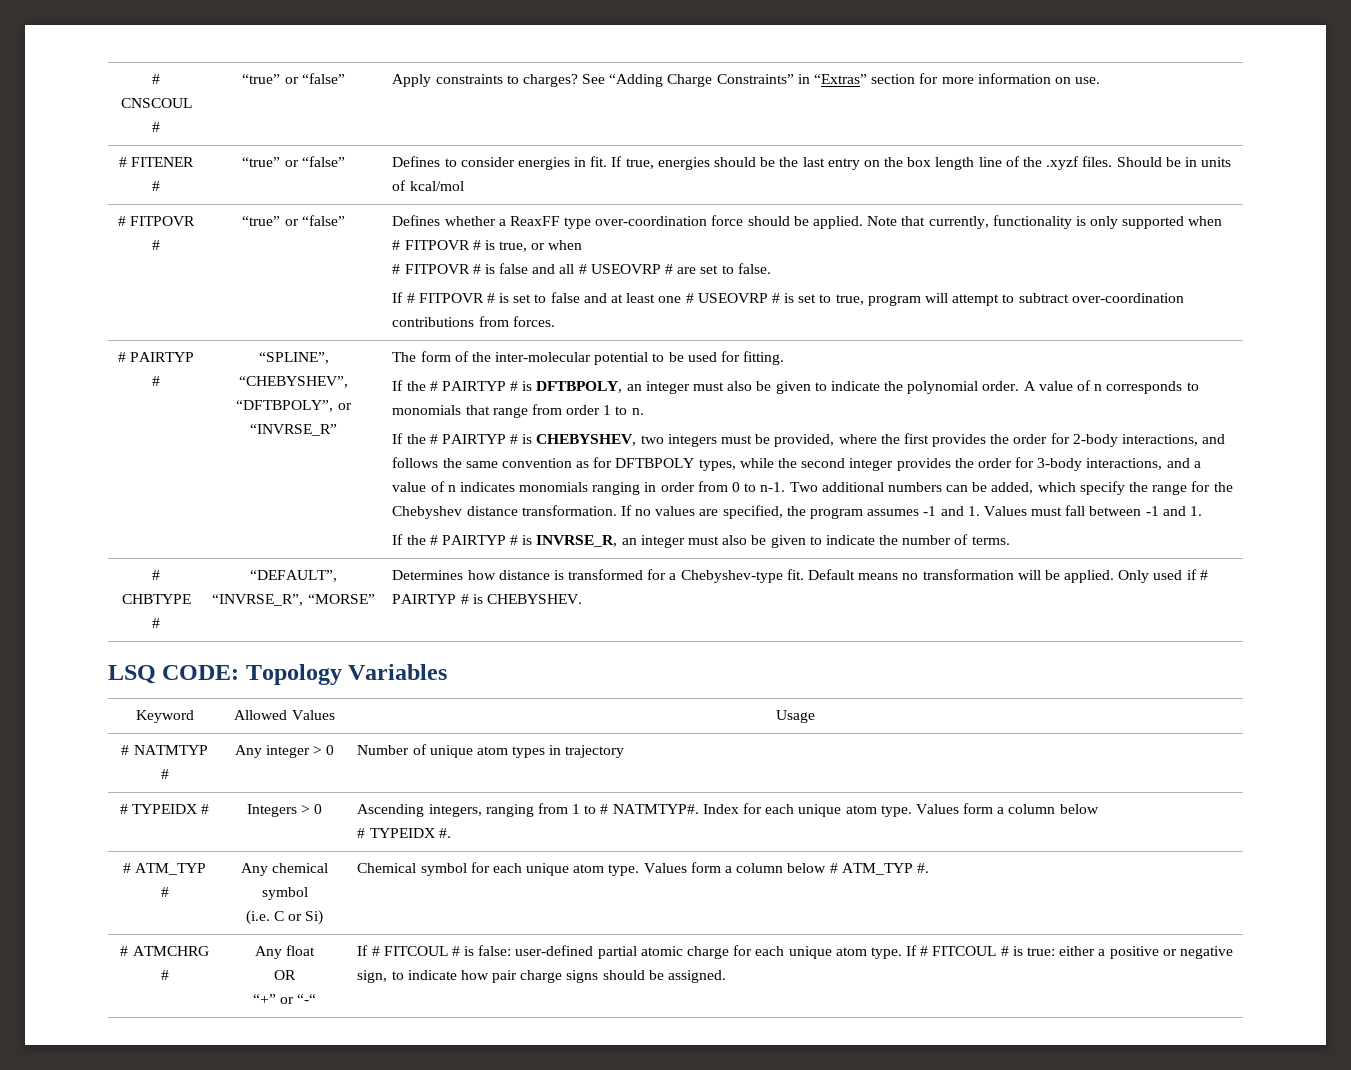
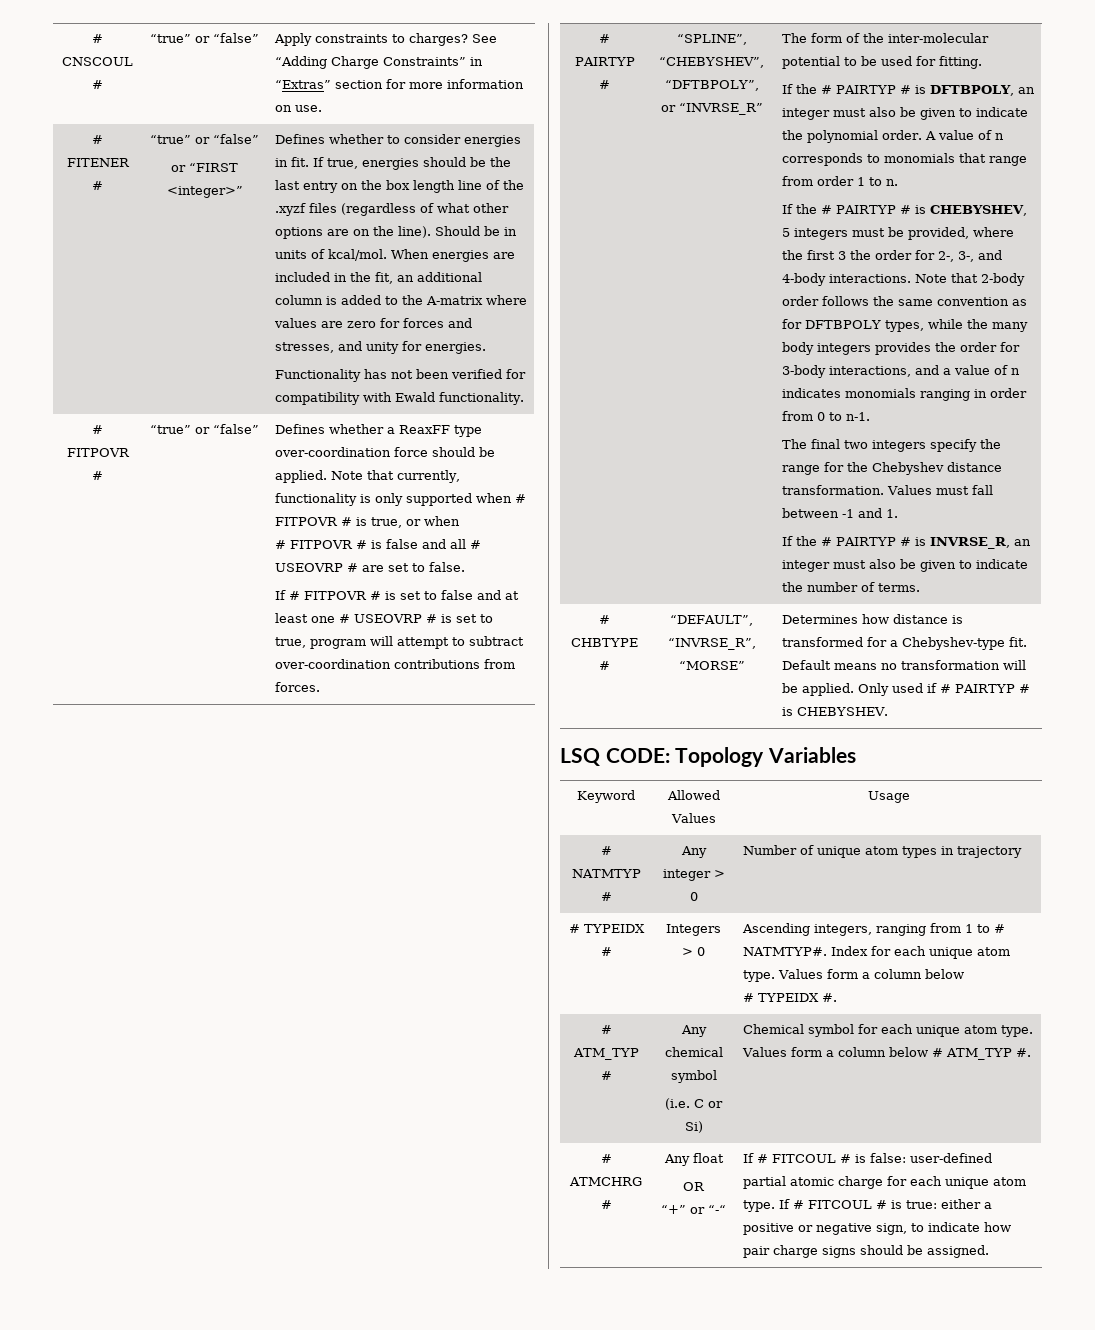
[392,156,441,167] | Defines -> [171,163,239,172] [166,186,243,198] [274,134,384,144] // or “FIRST <integer>” | Defines whether
[1082,156,1113,167] files. -> [308,203,509,216] [274,226,431,239] files (regardless of what other options are on the line).
[409,181,464,191] kcal/mol -> [327,249,515,262] [274,272,482,284] [274,295,527,305] [273,318,472,328] [274,341,486,354] [274,369,526,382] [274,392,524,405] kcal/mol. When energies are included in the fit, an additional column is added to the A-matrix where values are zero for forces and stresses, and unity for energies. // Functionality has not been verified for compatibility with Ewald functionality.
[640,435,664,444] two -> [781,228,790,237] 5
[932,433,1226,447] provides the order for 2-body interactions, and -> [837,250,1002,262] [781,273,1025,286] [781,296,819,306] 3 the order for 2-, 3-, and 4-body interactions. Note that 2-body order
[801,458,894,471] second integer -> [991,322,1028,332] [781,342,871,355] many body integers
[789,482,1076,494] Two additional numbers can be added, which -> [781,439,926,452] // The final two integers
[620,505,980,519] If no values are specified, the program assumes -1 and 1. -> (884, 490) none

